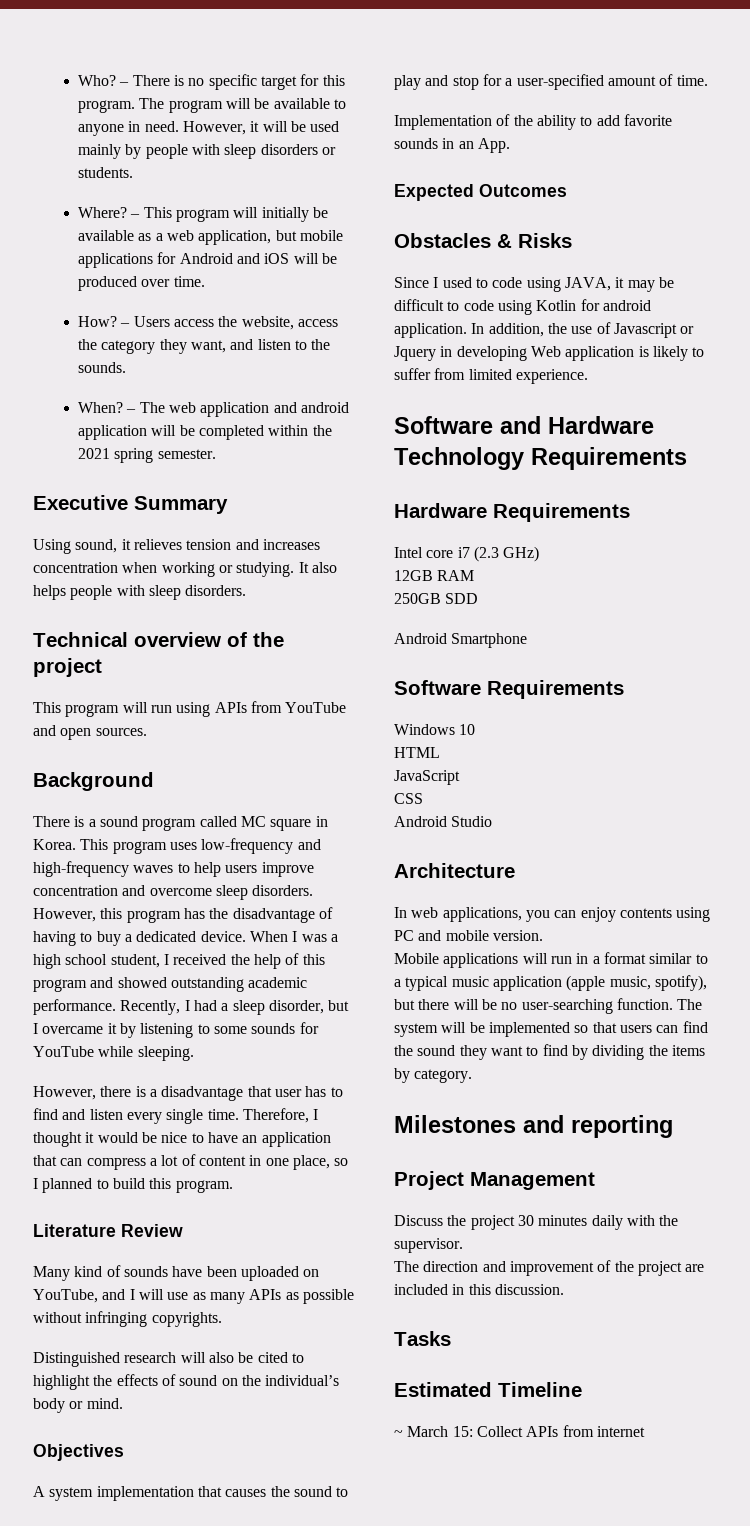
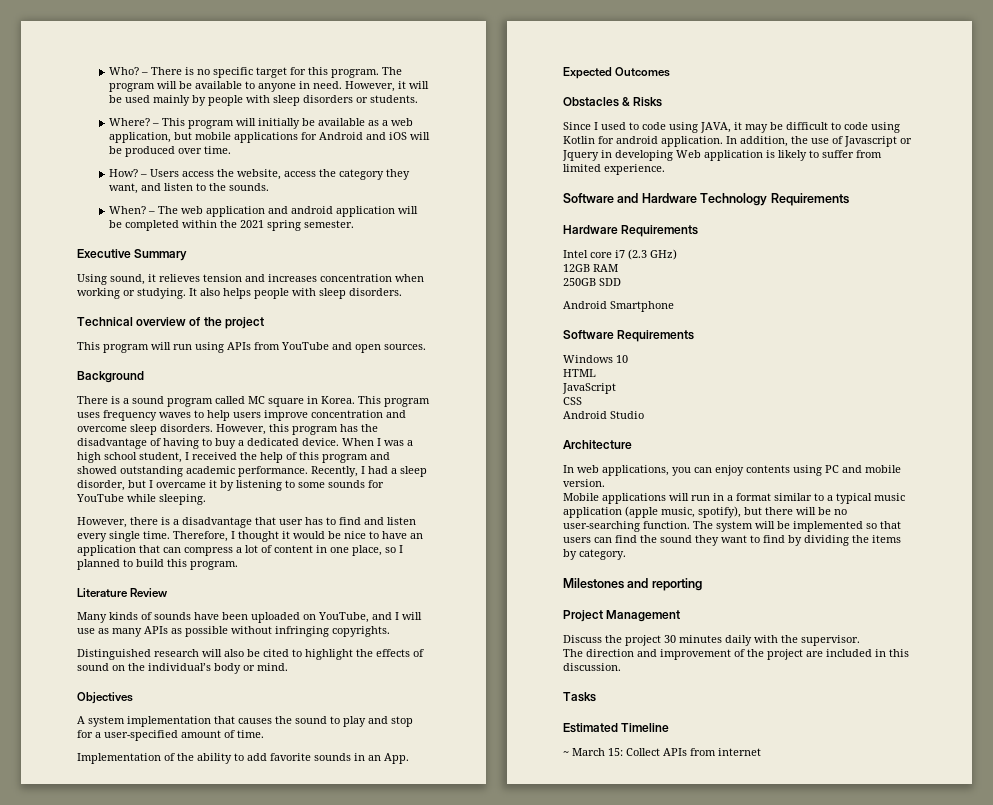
[201,838,321,854] [33,861,129,877] low-frequency and high-frequency -> [103,410,157,421] frequency
[74,1266,103,1277] kind -> [109,612,138,620] kinds

